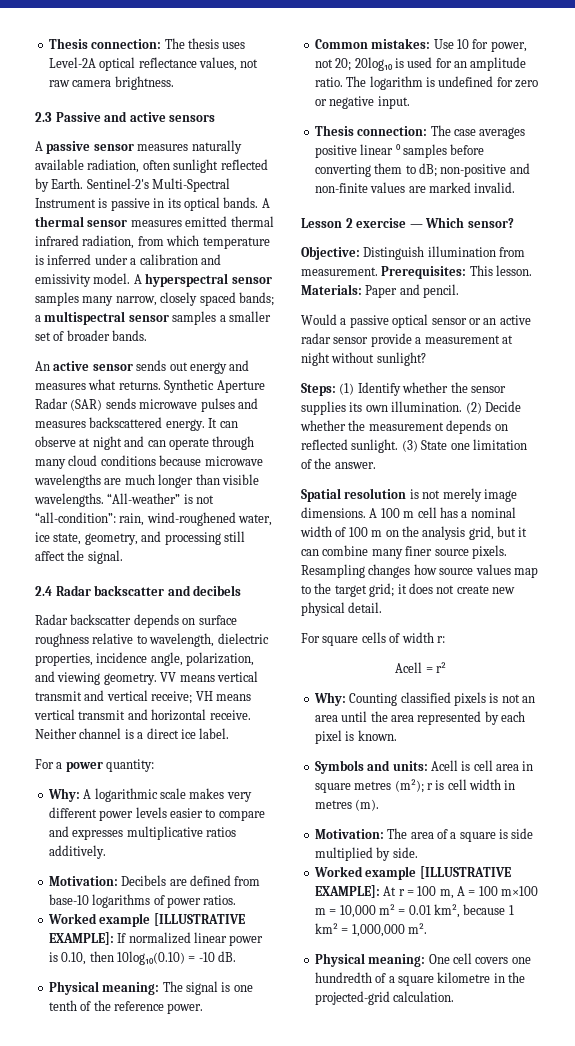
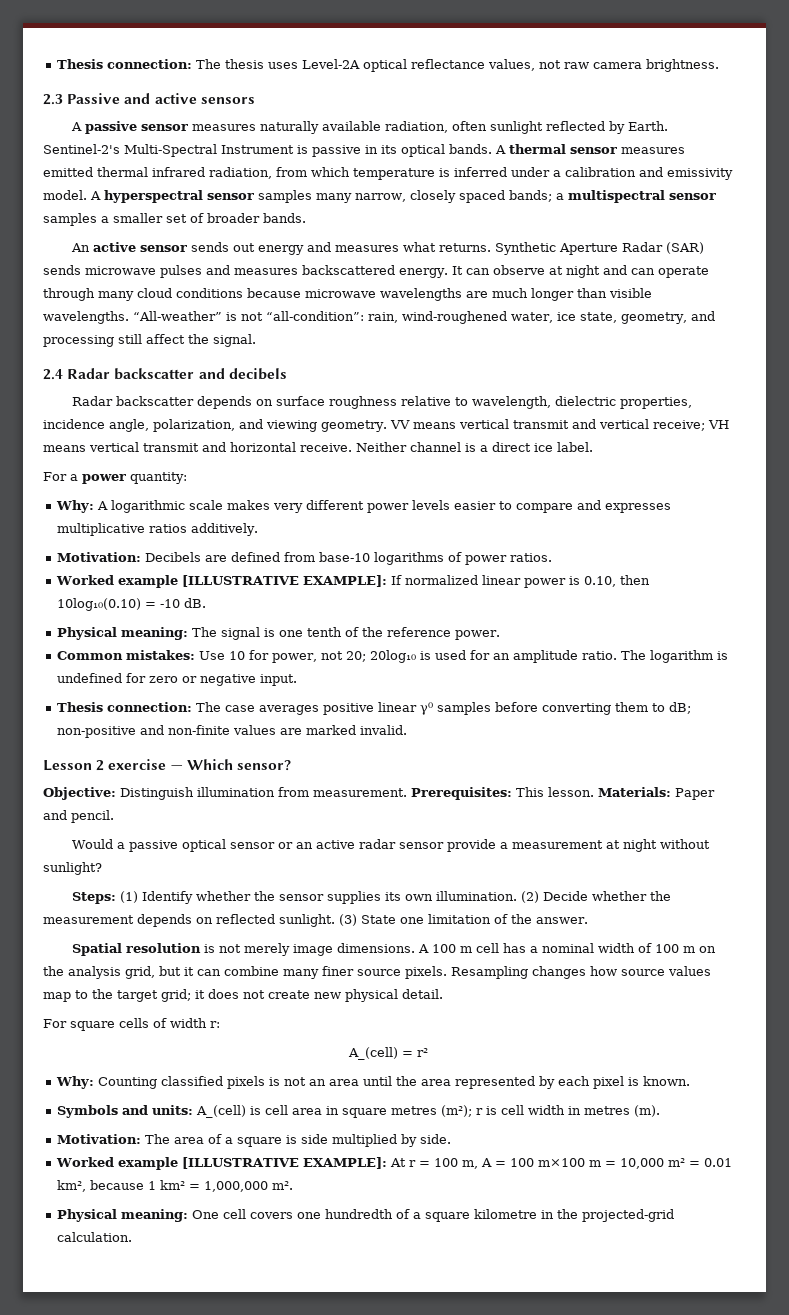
[395,144,401,155] ⁰ -> [420,702,434,715] γ⁰
[395,662,423,673] Acell -> [347,1047,398,1060] A_(cell)
[430,760,458,771] Acell -> [196,1105,247,1118] A_(cell)

